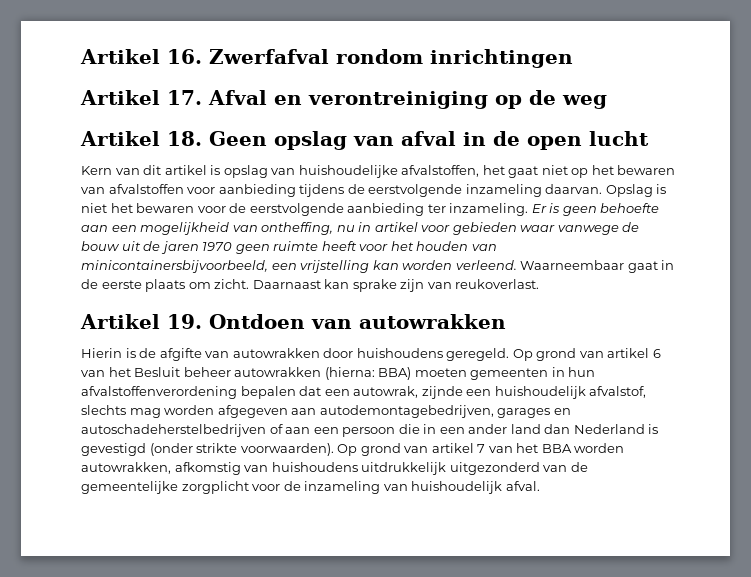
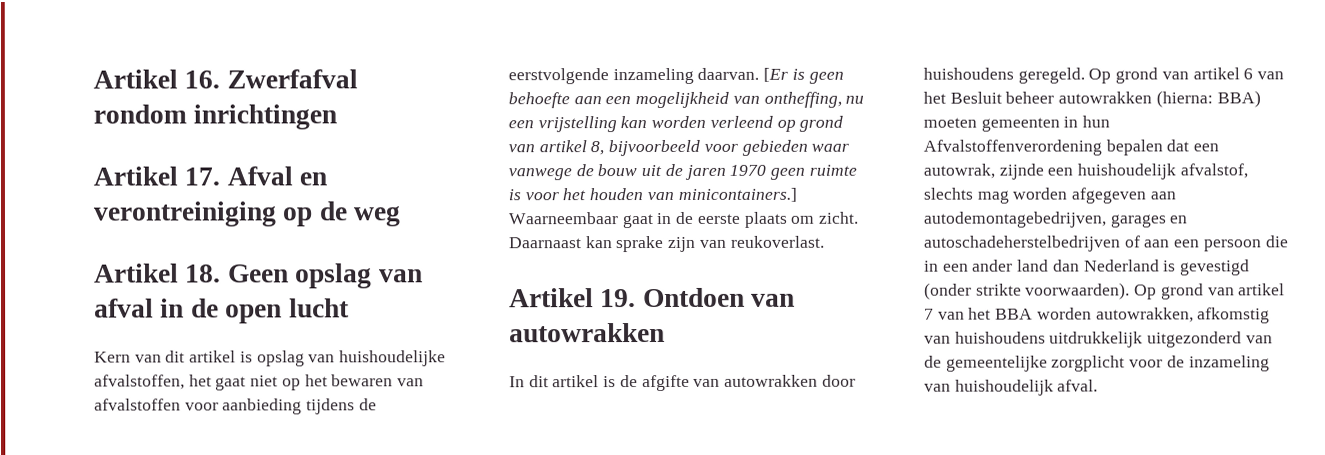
[605,184,667,197] [81,203,547,216] Opslag is niet het bewaren voor de eerstvolgende aanbieding ter inzameling. Er -> [763,67,789,82] [Er
[358,222,418,232] in artikel -> [508,115,844,133] [508,139,701,157] een vrijstelling kan worden verleend op grond van artikel 8, bijvoorbeeld
[321,241,357,251] heeft -> [508,189,521,201] is
[81,260,517,273] minicontainersbijvoorbeeld, een vrijstelling kan worden verleend. -> [677,187,797,202] minicontainers.]
[81,348,122,358] Hierin -> [509,375,600,388] In dit artikel
[81,386,237,399] afvalstoffenverordening -> [923,139,1102,156] Afvalstoffenverordening

